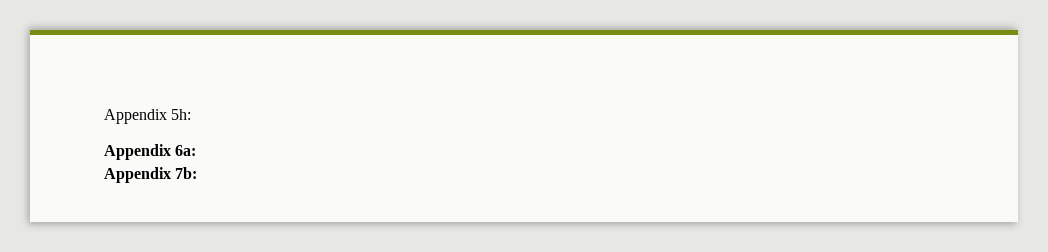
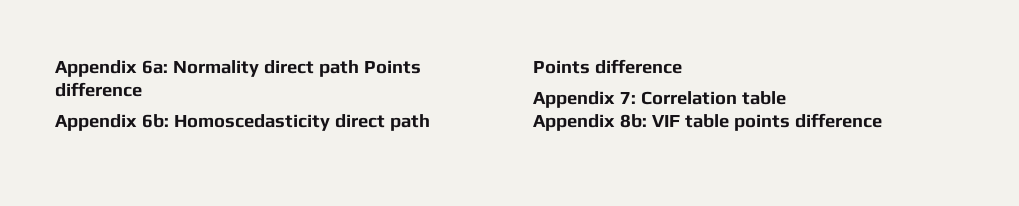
[104,109,192,124] [104,144,197,160] [104,167,198,183] Appendix 5h: // Appendix 6a: // Appendix 7b: -> [55,60,421,77] [55,82,142,97] [55,114,430,131] [533,59,682,74] [533,91,786,108] [533,113,882,131] Appendix 6a: Normality direct path Points difference // Appendix 6b: Homoscedasticity direct path Points difference // Appendix 7: Correlation table // Appendix 8b: VIF table points difference

